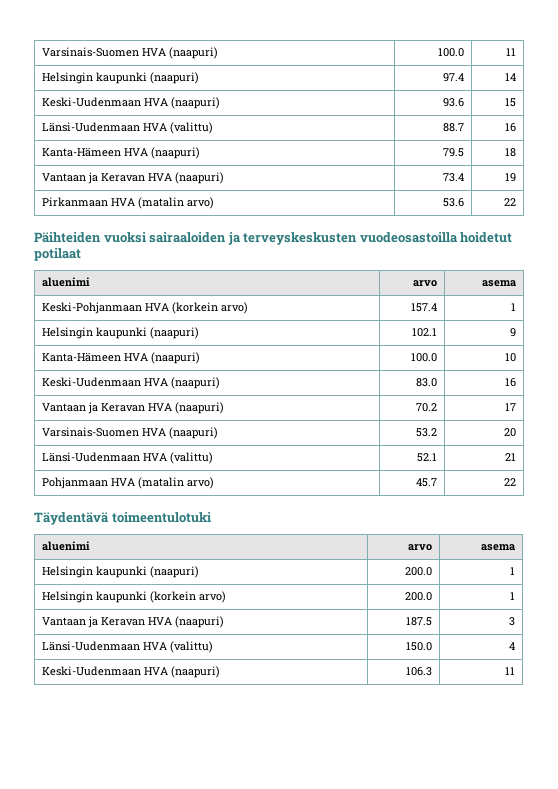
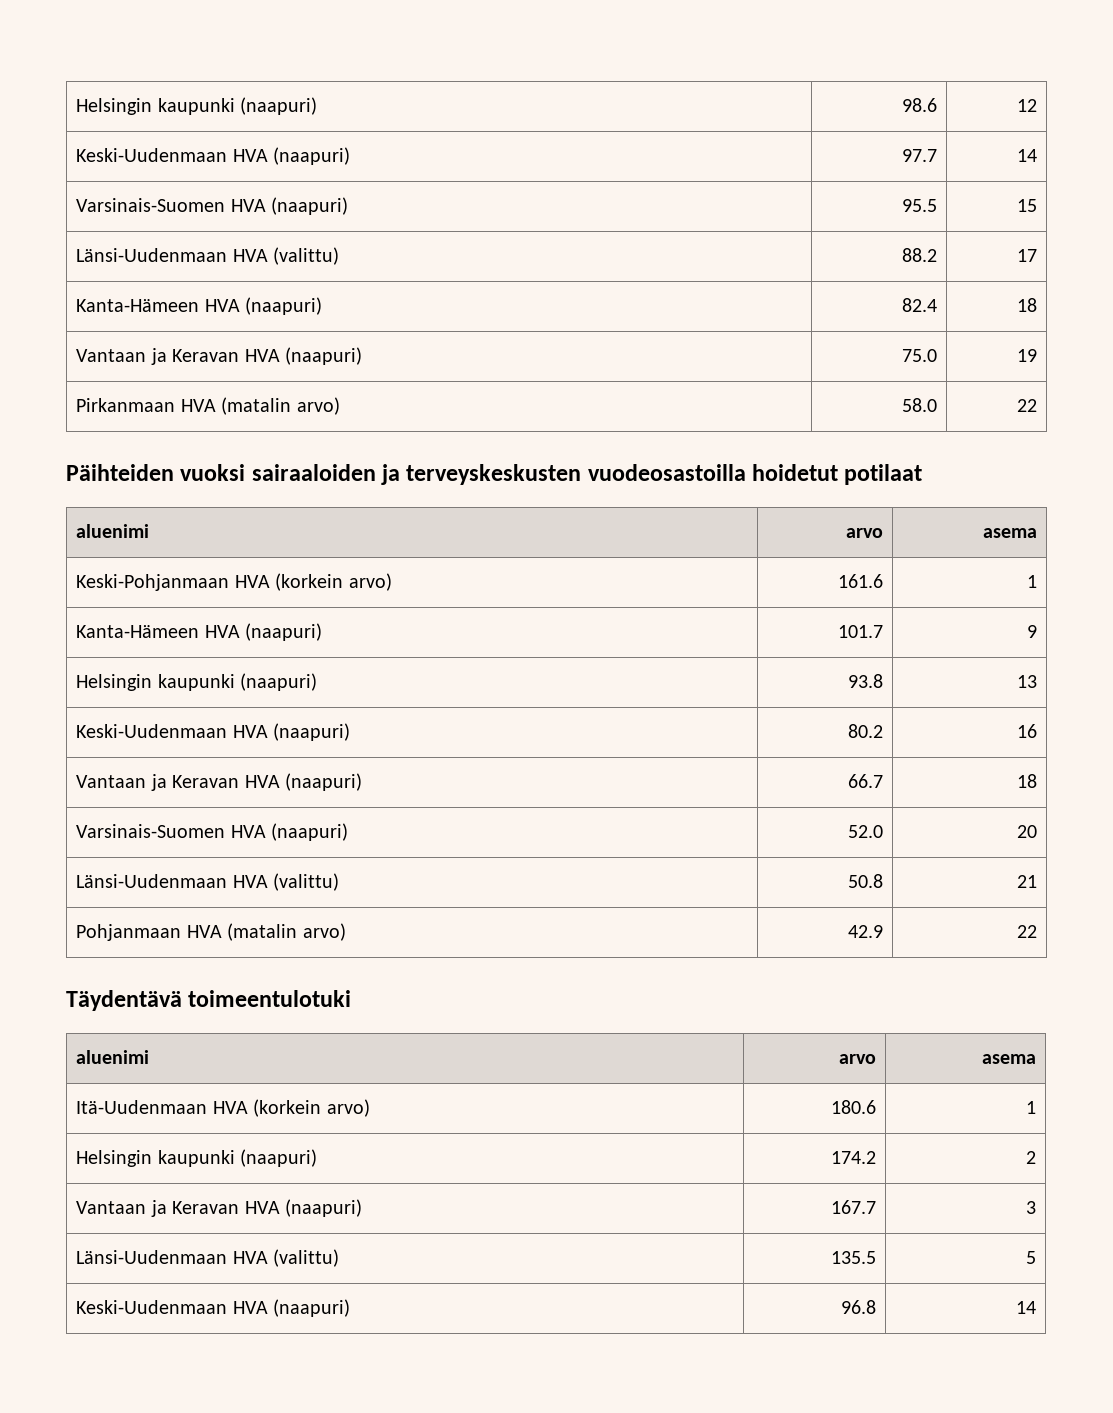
[42,47,219,59] [437,48,464,57] [505,48,516,56] [42,72,200,84] [442,73,464,82] [504,73,516,81] [42,97,221,109] [442,98,464,107] Varsinais-Suomen HVA (naapuri) | 100.0 | 11 // Helsingin kaupunki (naapuri) | 97.4 | 14 // Keski-Uudenmaan HVA (naapuri) | 93.6 -> [76,97,318,115] [901,98,937,112] [1016,99,1037,112] [76,147,351,165] [901,149,937,162] [1016,149,1037,162] [76,197,349,215] [901,199,937,212] Helsingin kaupunki (naapuri) | 98.6 | 12 // Keski-Uudenmaan HVA (naapuri) | 97.7 | 14 // Varsinais-Suomen HVA (naapuri) | 95.5
[442,123,464,132] [504,123,516,132] [42,147,201,159] [442,148,464,157] 88.7 | 16 // Kanta-Hämeen HVA (naapuri) | 79.5 -> [901,248,937,262] [1016,249,1037,262] [76,297,323,315] [901,298,937,312] 88.2 | 17 // Kanta-Hämeen HVA (naapuri) | 82.4
[442,173,464,182] 73.4 -> [901,349,937,362] 75.0
[442,198,464,207] 53.6 -> [901,398,937,412] 58.0
[410,303,437,312] [510,303,516,311] [42,327,200,339] [411,328,437,337] [509,328,516,337] [42,352,201,364] [410,353,437,362] [504,353,516,362] [42,377,221,389] [415,378,437,387] 157.4 | 1 // Helsingin kaupunki (naapuri) | 102.1 | 9 // Kanta-Hämeen HVA (naapuri) | 100.0 | 10 // Keski-Uudenmaan HVA (naapuri) | 83.0 -> [837,574,883,588] [1026,575,1037,588] [76,623,323,641] [837,625,883,638] [1026,625,1037,638] [76,673,318,691] [847,674,883,688] [1016,675,1037,688] [76,723,351,741] [847,724,883,738] 161.6 | 1 // Kanta-Hämeen HVA (naapuri) | 101.7 | 9 // Helsingin kaupunki (naapuri) | 93.8 | 13 // Keski-Uudenmaan HVA (naapuri) | 80.2
[415,403,437,412] [504,403,516,411] [42,427,219,439] [415,428,437,437] 70.2 | 17 // Varsinais-Suomen HVA (naapuri) | 53.2 -> [847,774,883,788] [1016,774,1037,788] [76,823,349,841] [847,825,883,838] 66.7 | 18 // Varsinais-Suomen HVA (naapuri) | 52.0
[416,453,437,462] 52.1 -> [847,874,883,888] 50.8
[415,478,437,487] 45.7 -> [847,925,883,938] 42.9
[42,566,200,578] [404,567,432,576] [509,567,515,575] [42,591,227,603] [404,592,432,601] [509,592,515,600] [42,616,225,628] [405,617,432,626] Helsingin kaupunki (naapuri) | 200.0 | 1 // Helsingin kaupunki (korkein arvo) | 200.0 | 1 // Vantaan ja Keravan HVA (naapuri) | 187.5 -> [76,1099,370,1117] [830,1100,876,1114] [1025,1101,1036,1114] [76,1149,318,1167] [830,1151,876,1164] [1025,1151,1036,1164] [76,1199,363,1217] [830,1200,876,1214] Itä-Uudenmaan HVA (korkein arvo) | 180.6 | 1 // Helsingin kaupunki (naapuri) | 174.2 | 2 // Vantaan ja Keravan HVA (naapuri) | 167.7
[405,642,432,651] [508,642,515,650] [42,666,221,678] [405,667,432,676] [504,667,515,675] 150.0 | 4 // Keski-Uudenmaan HVA (naapuri) | 106.3 | 11 -> [830,1251,876,1264] [1025,1251,1036,1264] [76,1299,351,1317] [840,1300,876,1314] [1015,1301,1036,1314] 135.5 | 5 // Keski-Uudenmaan HVA (naapuri) | 96.8 | 14

